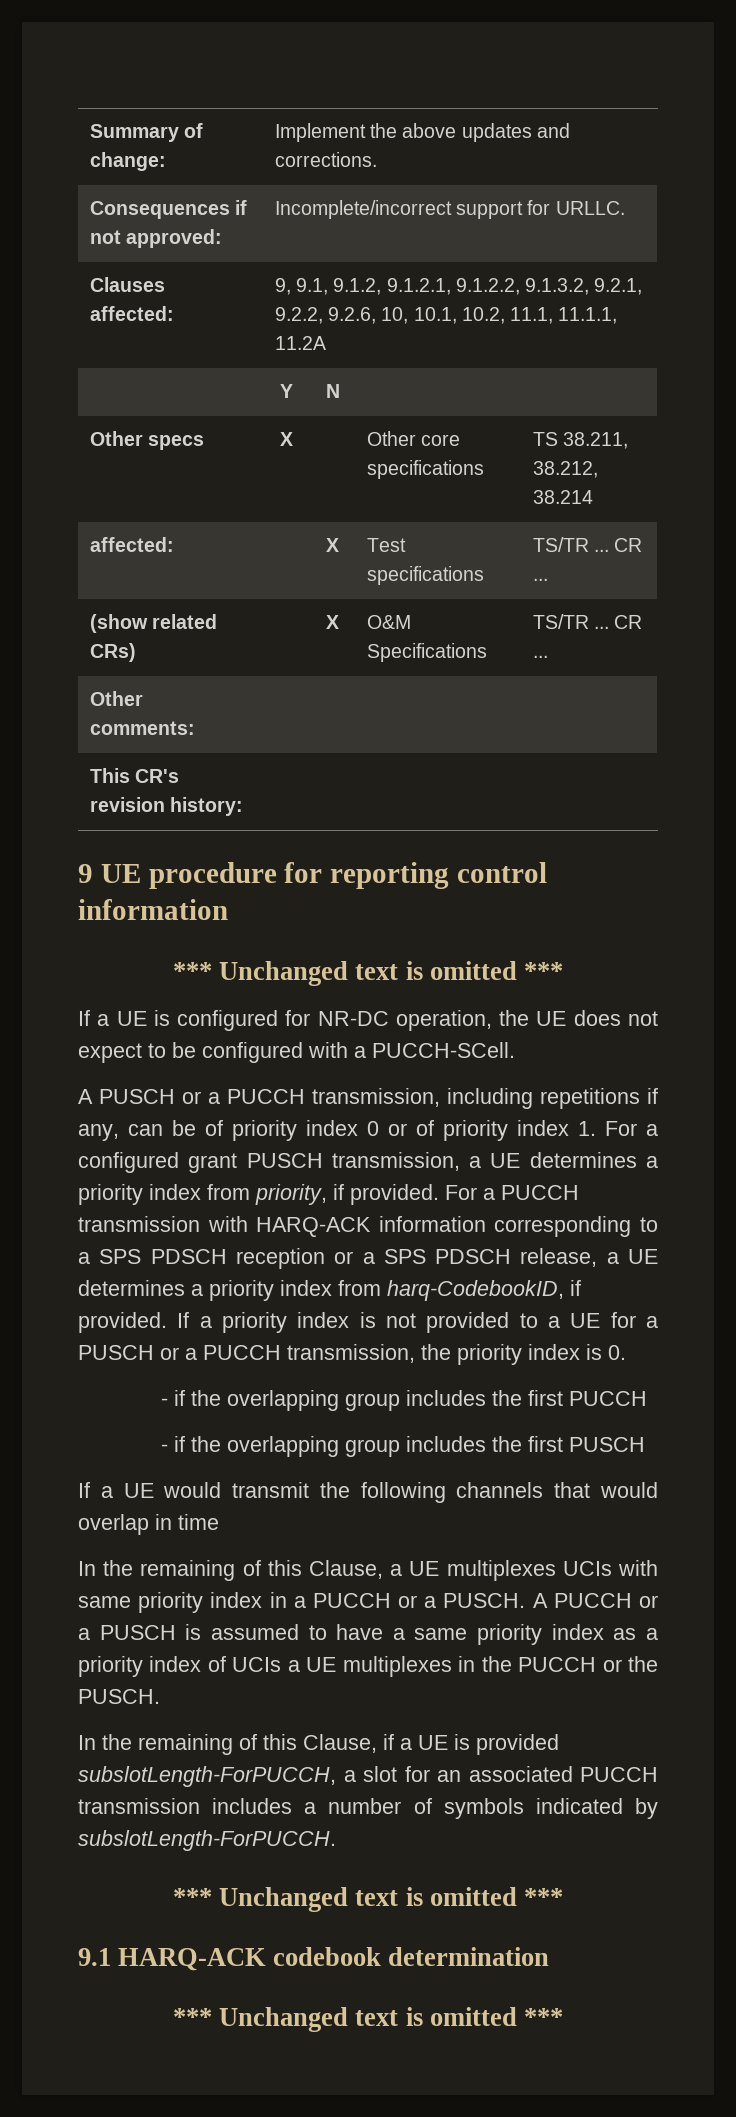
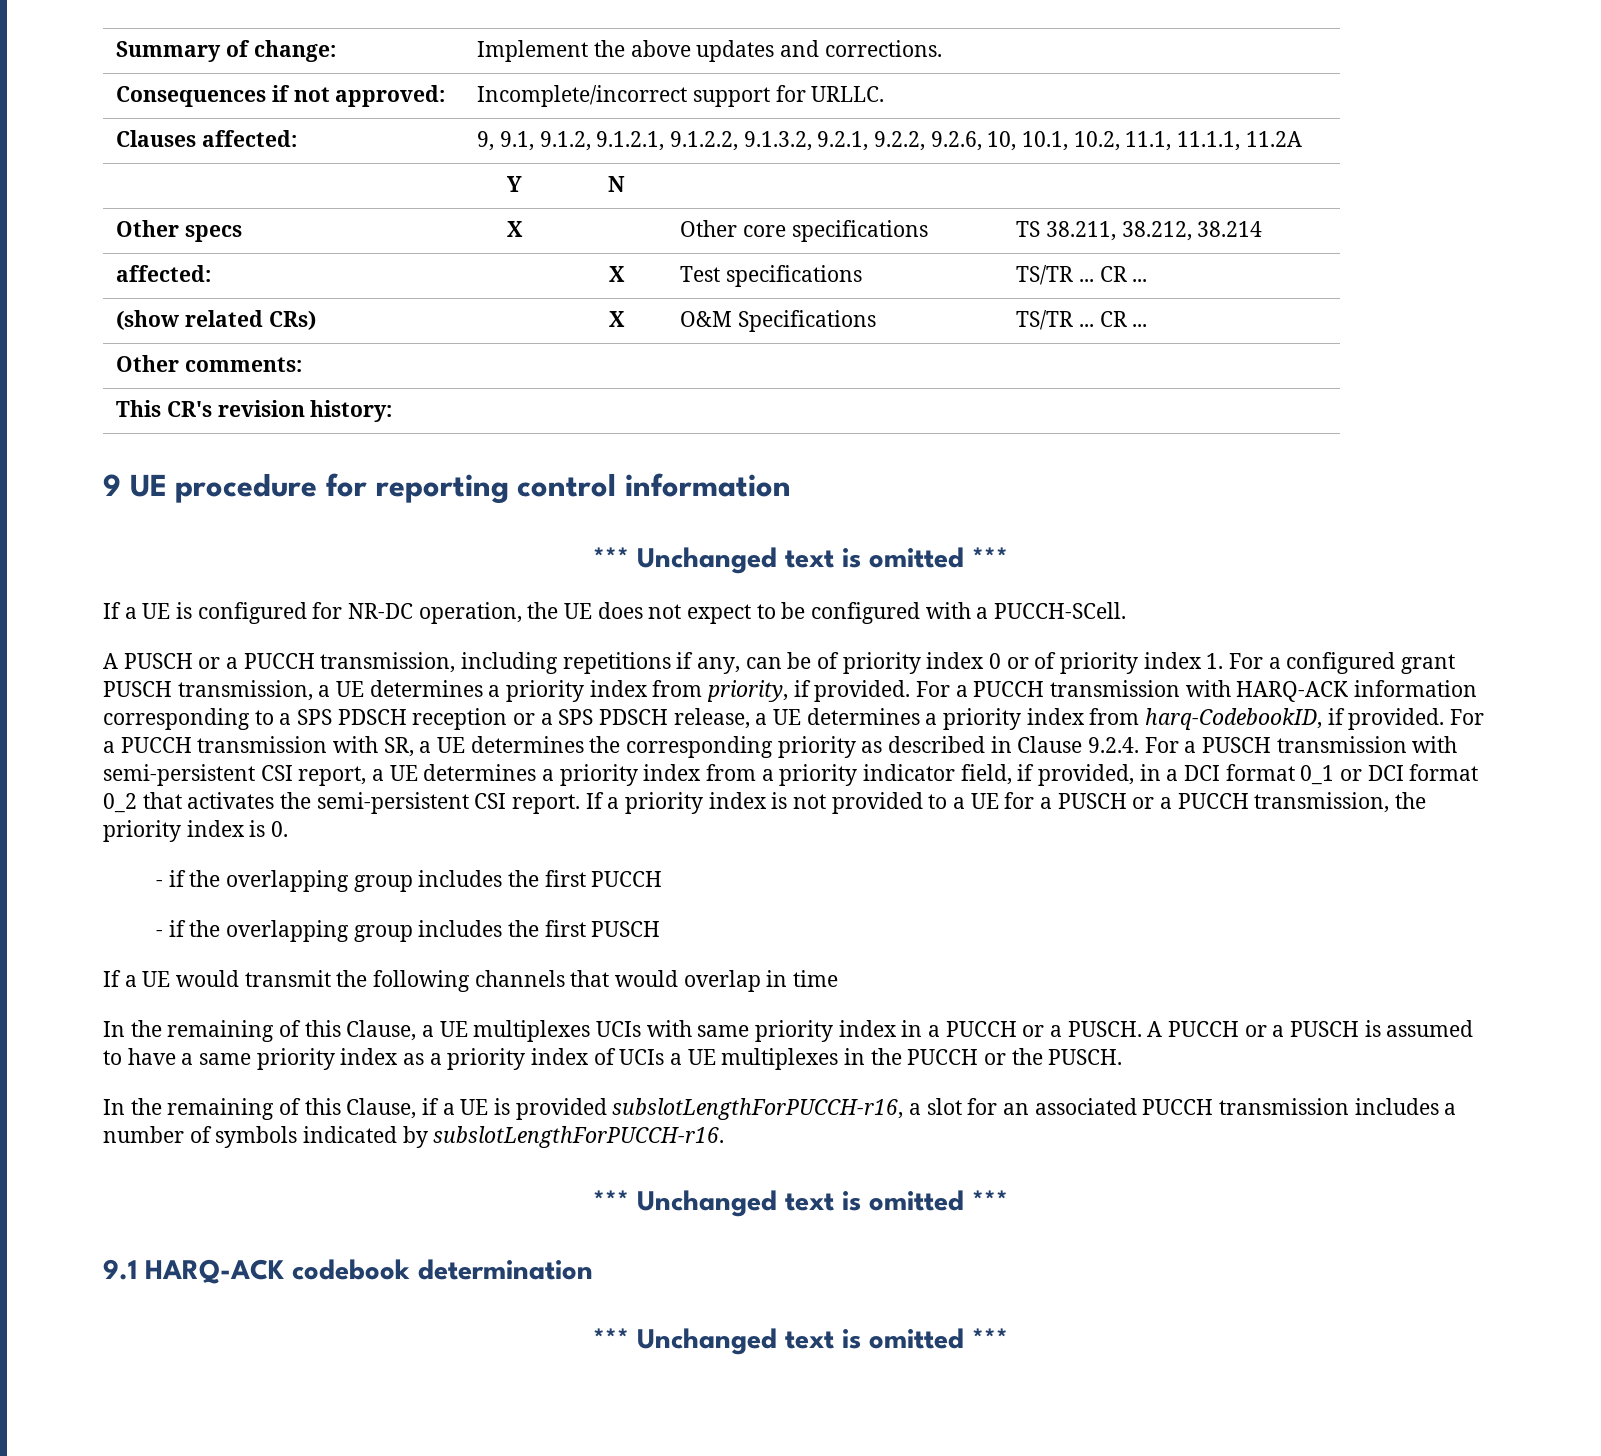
(167, 1322) none -> [1450,709,1485,725] [103,736,1458,758] [103,764,1479,786] [103,792,581,814] For a PUCCH transmission with SR, a UE determines the corresponding priority as described in Clause 9.2.4. For a PUSCH transmission with semi-persistent CSI report, a UE determines a priority index from a priority indicator field, if provided, in a DCI format 0_1 or DCI format 0_2 that activates the semi-persistent CSI report.
[78,1766,336,1787] subslotLength-ForPUCCH, -> [612,1098,904,1120] subslotLengthForPUCCH-r16,
[78,1830,336,1851] subslotLength-ForPUCCH. -> [433,1126,725,1148] subslotLengthForPUCCH-r16.

